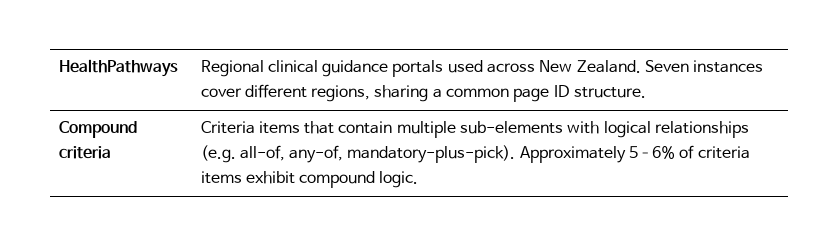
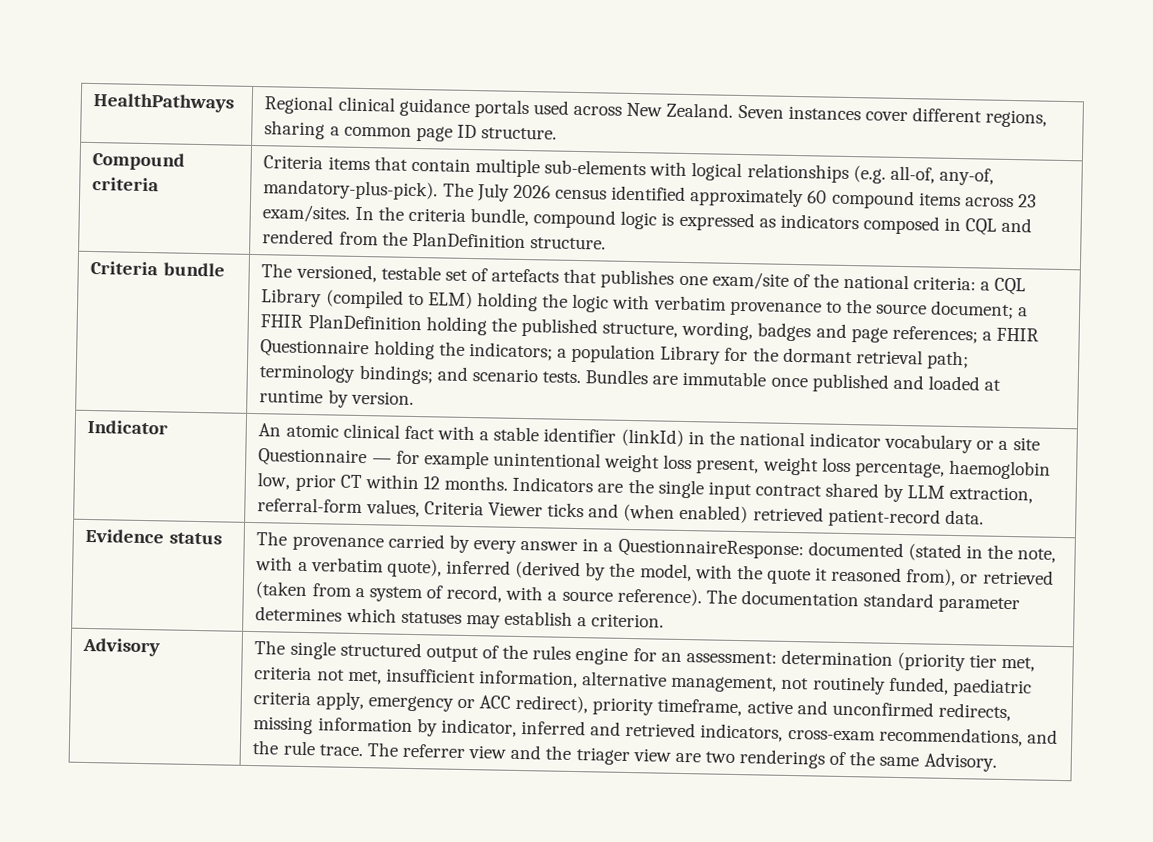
[519,145,750,163] [200,171,419,188] Approximately 5–6% of criteria items exhibit compound logic. -> [442,182,1037,210] [262,204,1033,236] [262,229,606,250] [90,260,225,277] [261,263,1027,296] [261,288,1029,320] [260,314,1040,344] [260,339,969,370] [259,363,1002,393] [259,389,414,408] [87,419,169,435] [258,423,1040,454] [258,448,1051,480] [257,472,1034,504] [257,497,984,528] [85,528,222,545] [256,531,1057,563] [255,556,1054,587] [255,581,1021,614] [255,606,665,629] [82,637,161,657] [254,640,1036,672] [254,666,1032,698] [253,691,1011,722] [253,716,1058,747] [252,740,997,772] The July 2026 census identified approximately 60 compound items across 23 exam/sites. In the criteria bundle, compound logic is expressed as indicators composed in CQL and rendered from the PlanDefinition structure. // Criteria bundle | The versioned, testable set of artefacts that publishes one exam/site of the national criteria: a CQL Library (compiled to ELM) holding the logic with verbatim provenance to the source document; a FHIR PlanDefinition holding the published structure, wording, badges and page references; a FHIR Questionnaire holding the indicators; a population Library for the dormant retrieval path; terminology bindings; and scenario tests. Bundles are immutable once published and loaded at runtime by version. // Indicator | An atomic clinical fact with a stable identifier (linkId) in the national indicator vocabulary or a site Questionnaire — for example unintentional weight loss present, weight loss percentage, haemoglobin low, prior CT within 12 months. Indicators are the single input contract shared by LLM extraction, referral-form values, Criteria Viewer ticks and (when enabled) retrieved patient-record data. // Evidence status | The provenance carried by every answer in a QuestionnaireResponse: documented (stated in the note, with a verbatim quote), inferred (derived by the model, with the quote it reasoned from), or retrieved (taken from a system of record, with a source reference). The documentation standard parameter determines which statuses may establish a criterion. // Advisory | The single structured output of the rules engine for an assessment: determination (priority tier met, criteria not met, insufficient information, alternative management, not routinely funded, paediatric criteria apply, emergency or ACC redirect), priority timeframe, active and unconfirmed redirects, missing information by indicator, inferred and retrieved indicators, cross-exam recommendations, and the rule trace. The referrer view and the triager view are two renderings of the same Advisory.

